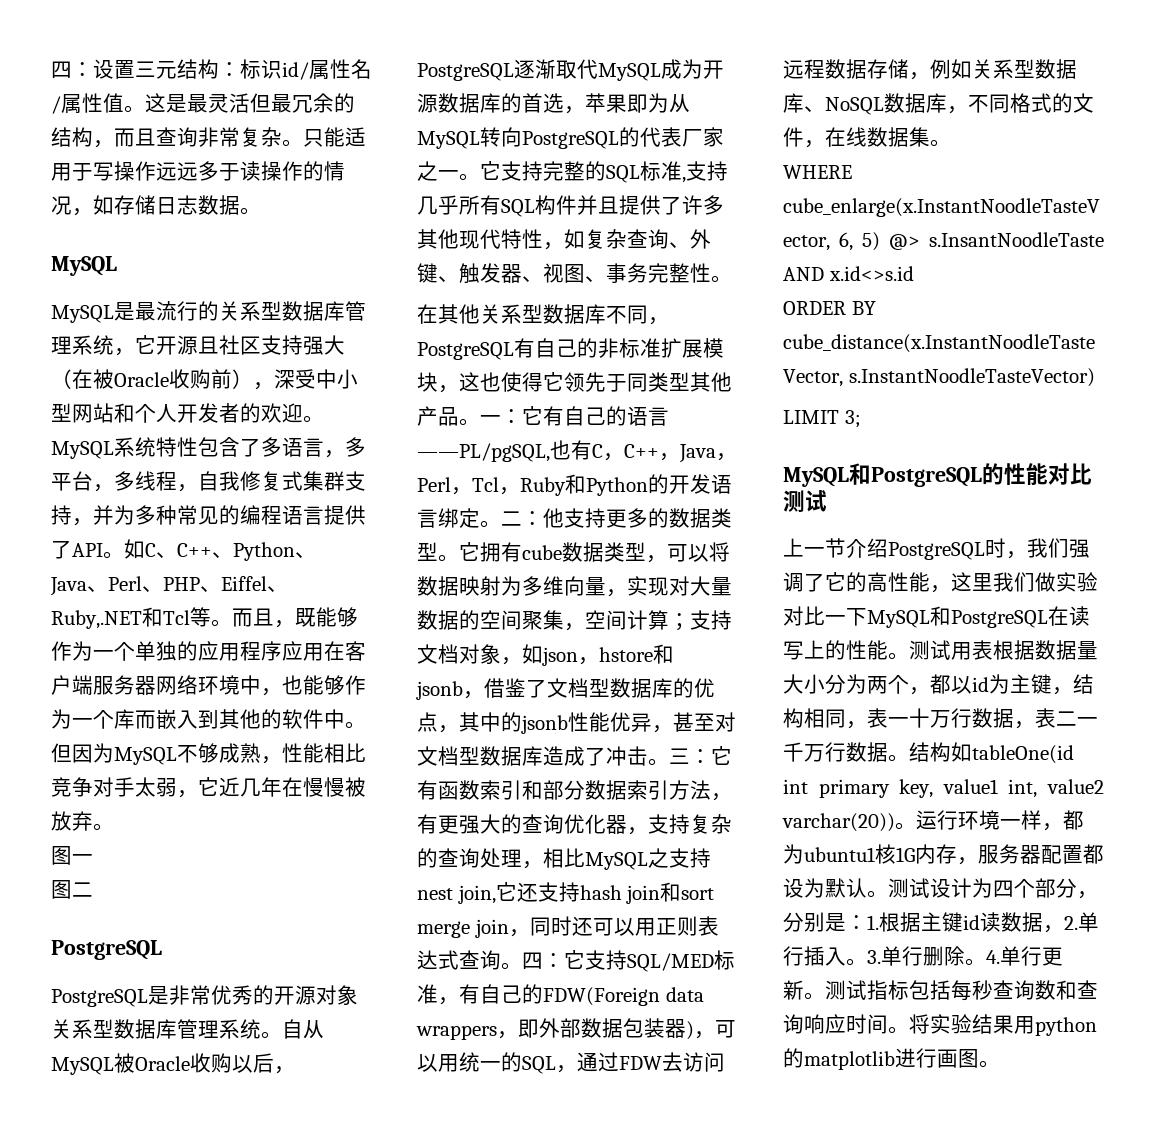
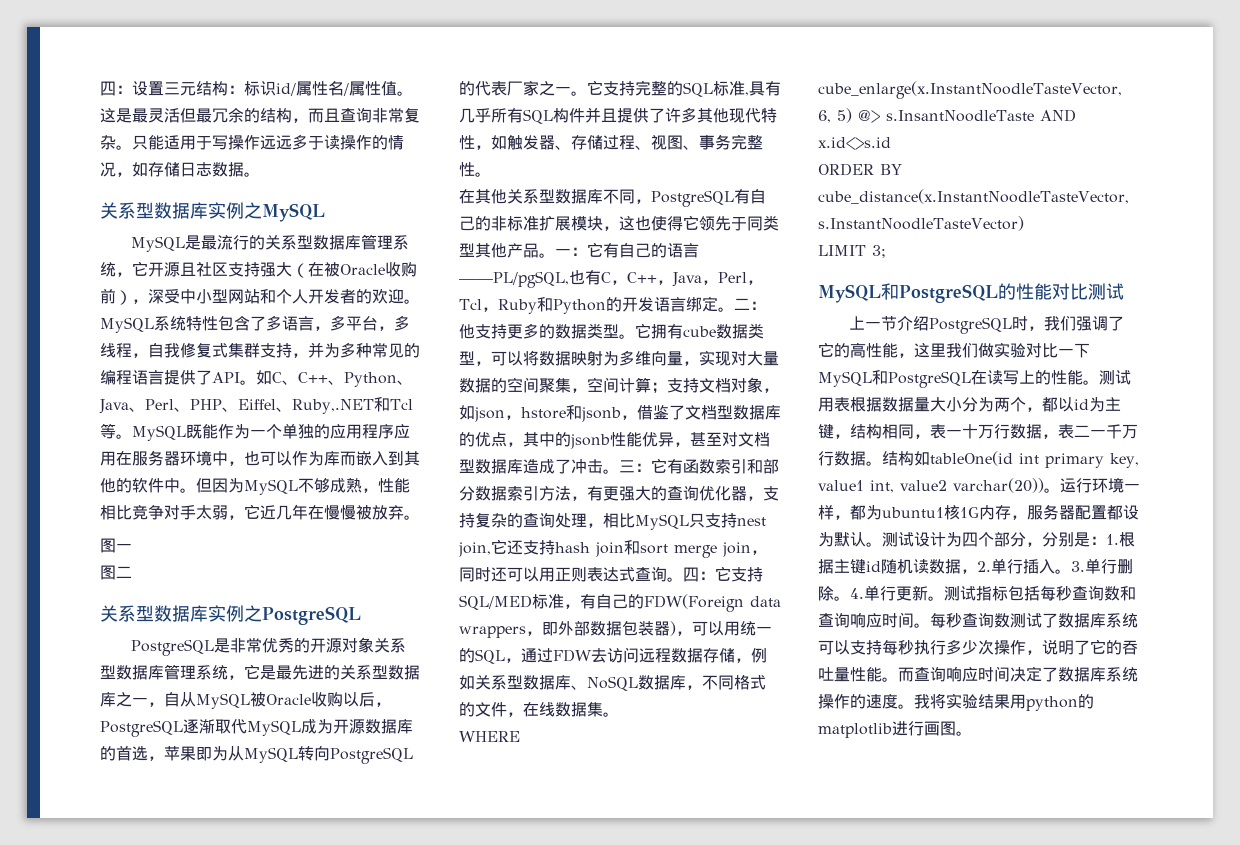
(261, 211) none -> [100,202,262,219] 关系型数据库实例之
[232,607,358,628] 而且，既能够 -> [132,424,218,441] MySQL既能
[345,641,366,661] [51,675,366,696] [51,709,114,729] 客户端服务器网络环境中，也能够作为一个 -> [132,450,324,466] 服务器环境中，也可以作为
(93, 889) none -> [100,605,262,622] 关系型数据库实例之
[261,1031,282,1039] 。 -> [228,664,420,680] [100,692,164,707] ，它是最先进的关系型数据库之一，
[686,161,728,181] 支持 -> [749,81,781,96] 具有
[585,229,711,249] [417,263,522,284] 复杂查询、外键、触发器 -> [507,135,635,150] 触发器、存储过程
[648,848,669,868] 之 -> [689,513,705,528] 只
(980, 922) none -> [881,559,913,574] 随机
(909, 1030) none -> [930,612,1138,628] [818,639,1138,655] [818,666,1138,682] [818,694,930,709] 每秒查询数测试了数据库系统可以支持每秒执行多少次操作，说明了它的吞吐量性能。而查询响应时间决定了数据库系统操作的速度。我

